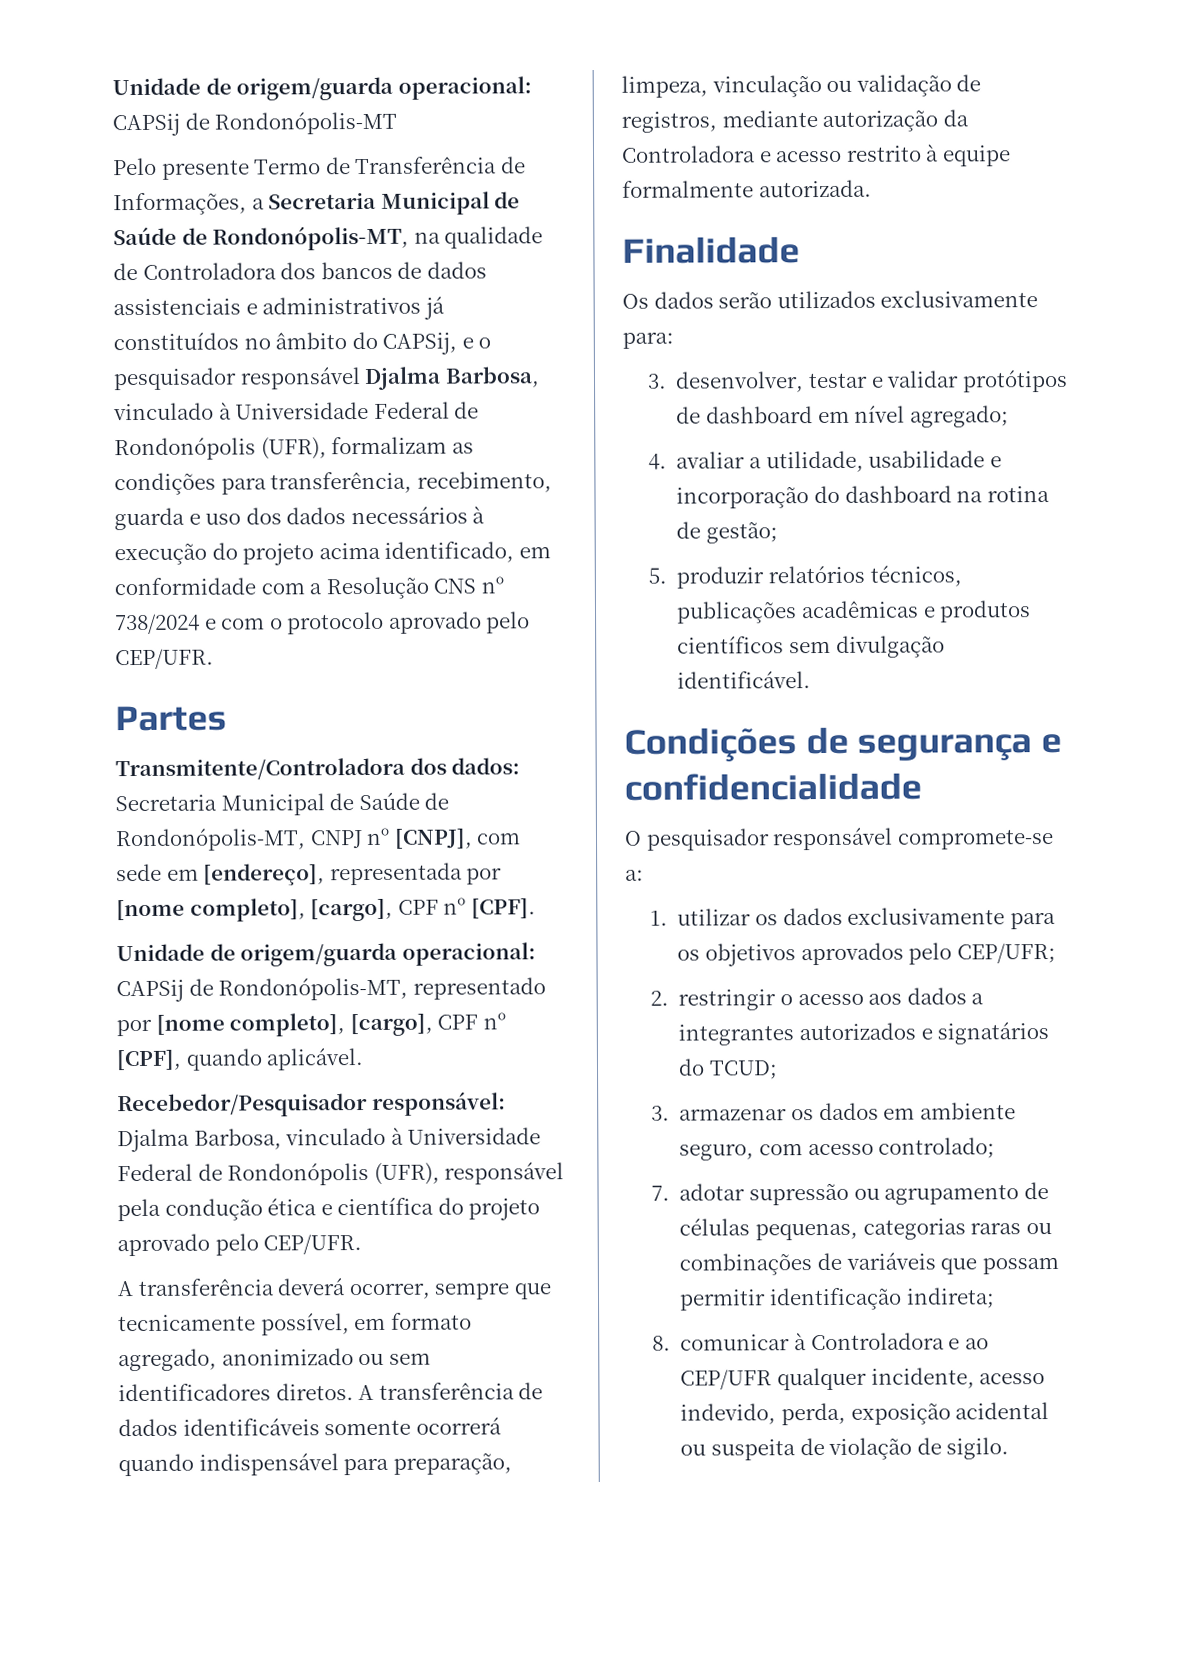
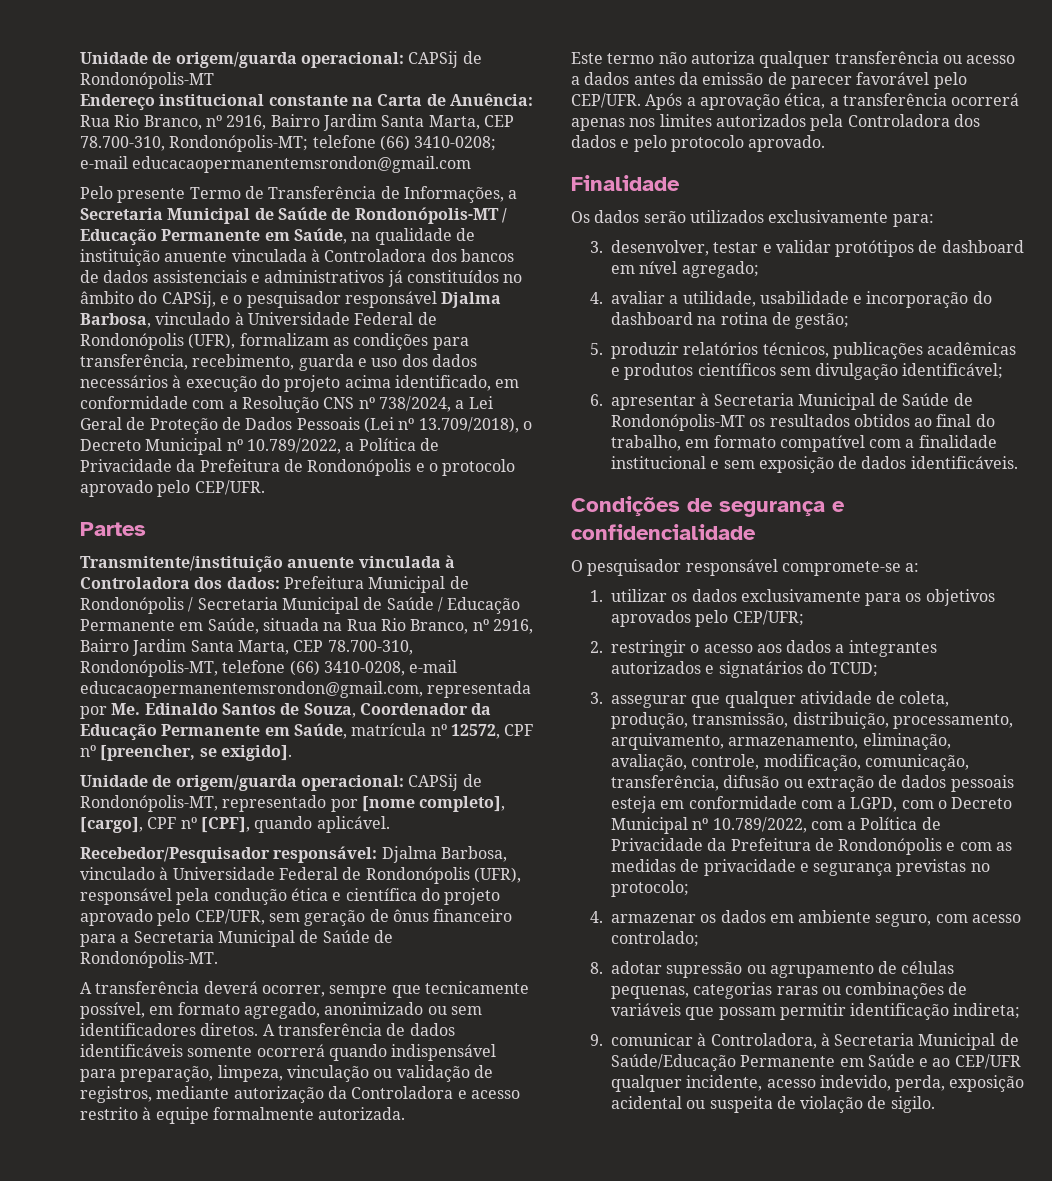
(398, 123) none -> [80,93,533,111] [80,114,514,131] [80,135,497,152] [80,156,472,173] // Endereço institucional constante na Carta de Anuência: Rua Rio Branco, nº 2916, Bairro Jardim Santa Marta, CEP 78.700-310, Rondonópolis-MT; telefone (66) 3410-0208; e-mail educacaopermanentemsrondon@gmail.com
[212,225,544,251] [113,262,138,281] Rondonópolis-MT, na qualidade de -> [354,207,507,224] [80,228,475,246] [80,249,320,266] Rondonópolis-MT / Educação Permanente em Saúde, na qualidade de instituição anuente vinculada à
[115,613,266,635] 738/2024 e com -> [378,396,493,412] [80,417,532,434] [80,438,439,455] [80,459,425,476] 738/2024, a Lei Geral de Proteção de Dados Pessoais (Lei nº 13.709/2018), o Decreto Municipal nº 10.789/2022, a Política de Privacidade da Prefeitura de Rondonópolis e
[115,757,521,781] [115,791,450,816] [115,827,522,852] [116,862,503,886] [116,897,536,922] Transmitente/Controladora dos dados: Secretaria Municipal de Saúde de Rondonópolis-MT, CNPJ nº [CNPJ], com sede em [endereço], representada por [nome completo], [cargo], CPF nº [CPF]. -> [80,555,455,573] [80,576,469,593] [80,597,521,614] [80,618,533,634] [80,639,413,656] [80,660,458,677] [80,681,532,698] [80,703,492,719] [80,723,534,741] [80,745,292,761] Transmitente/instituição anuente vinculada à Controladora dos dados: Prefeitura Municipal de Rondonópolis / Secretaria Municipal de Saúde / Educação Permanente em Saúde, situada na Rua Rio Branco, nº 2916, Bairro Jardim Santa Marta, CEP 78.700-310, Rondonópolis-MT, telefone (66) 3410-0208, e-mail educacaopermanentemsrondon@gmail.com, representada por Me. Edinaldo Santos de Souza, Coordenador da Educação Permanente em Saúde, matrícula nº 12572, CPF nº [preencher, se exigido].
[263,1234,363,1255] CEP/UFR. -> [194,909,513,926] [80,930,393,947] [80,951,218,968] CEP/UFR, sem geração de ônus financeiro para a Secretaria Municipal de Saúde de Rondonópolis-MT.
(872, 188) none -> [571,51,1016,68] [571,72,967,89] [571,93,1020,110] [571,114,980,131] [571,135,826,152] // Este termo não autoriza qualquer transferência ou acesso a dados antes da emissão de parecer favorável pelo CEP/UFR. Após a aprovação ética, a transferência ocorrerá apenas nos limites autorizados pela Controladora dos dados e pelo protocolo aprovado.
[677,671,812,689] identificável. -> [902,363,1004,379] [589,393,973,410] [610,414,995,431] [610,435,997,452] [610,456,1018,473] identificável; // 6. apresentar à Secretaria Municipal de Saúde de Rondonópolis-MT os resultados obtidos ao final do trabalho, em formato compatível com a finalidade institucional e sem exposição de dados identificáveis.
(671, 1113) none -> [610,691,950,708] [610,712,1013,729] [610,733,951,750] [610,754,969,771] [610,775,1014,792] [610,796,1013,813] [610,817,941,834] [610,838,1013,855] [610,859,990,876] [610,880,689,897] [589,911,603,923] assegurar que qualquer atividade de coleta, produção, transmissão, distribuição, processamento, arquivamento, armazenamento, eliminação, avaliação, controle, modificação, comunicação, transferência, difusão ou extração de dados pessoais esteja em conformidade com a LGPD, com o Decreto Municipal nº 10.789/2022, com a Política de Privacidade da Prefeitura de Rondonópolis e com as medidas de privacidade e segurança previstas no protocolo; // 4.
[651,1185,671,1201] 7. -> [589,962,603,974] 8.
[652,1335,672,1351] 8. -> [589,1034,603,1046] 9.
[810,1332,945,1351] Controladora -> [710,1033,1019,1050] [610,1054,915,1071] Controladora, à Secretaria Municipal de Saúde/Educação Permanente em Saúde

